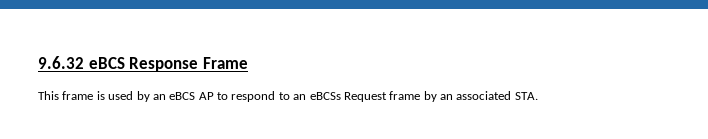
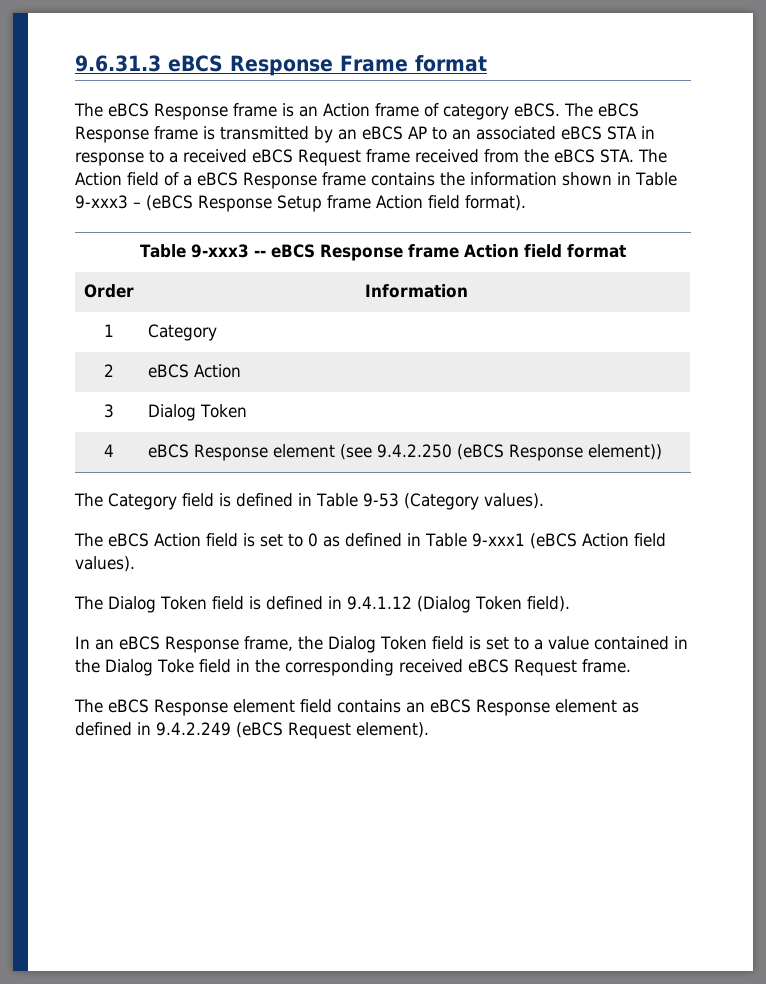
[38,56,84,69] 9.6.32 -> [75,55,161,72] 9.6.31.3
[38,91,134,100] // This frame is used -> [414,55,487,72] [74,103,639,120] [75,126,309,143] format // The eBCS Response frame is an Action frame of category eBCS. The eBCS Response frame is transmitted
[231,91,538,102] respond to an eBCSs Request frame by an associated STA. -> [452,126,655,140] [75,149,667,166] [75,172,677,189] [75,195,526,212] [140,244,626,261] [83,284,134,298] [364,284,468,298] [103,324,114,337] [147,324,217,341] [103,364,114,377] [147,364,241,378] [103,404,114,418] [147,404,247,421] [103,444,114,457] [147,444,662,461] [74,493,544,510] [74,533,666,549] [75,556,135,572] [74,596,570,613] [75,636,688,653] [75,659,631,676] [74,699,639,716] [75,722,429,739] an associated eBCS STA in response to a received eBCS Request frame received from the eBCS STA. The Action field of a eBCS Response frame contains the information shown in Table 9-xxx3 – (eBCS Response Setup frame Action field format). // Table 9-xxx3 -- eBCS Response frame Action field format // Order | Information // 1 | Category // 2 | eBCS Action // 3 | Dialog Token // 4 | eBCS Response element (see 9.4.2.250 (eBCS Response element)) // The Category field is defined in Table 9-53 (Category values). // The eBCS Action field is set to 0 as defined in Table 9-xxx1 (eBCS Action field values). // The Dialog Token field is defined in 9.4.1.12 (Dialog Token field). // In an eBCS Response frame, the Dialog Token field is set to a value contained in the Dialog Toke field in the corresponding received eBCS Request frame. // The eBCS Response element field contains an eBCS Response element as defined in 9.4.2.249 (eBCS Request element).

